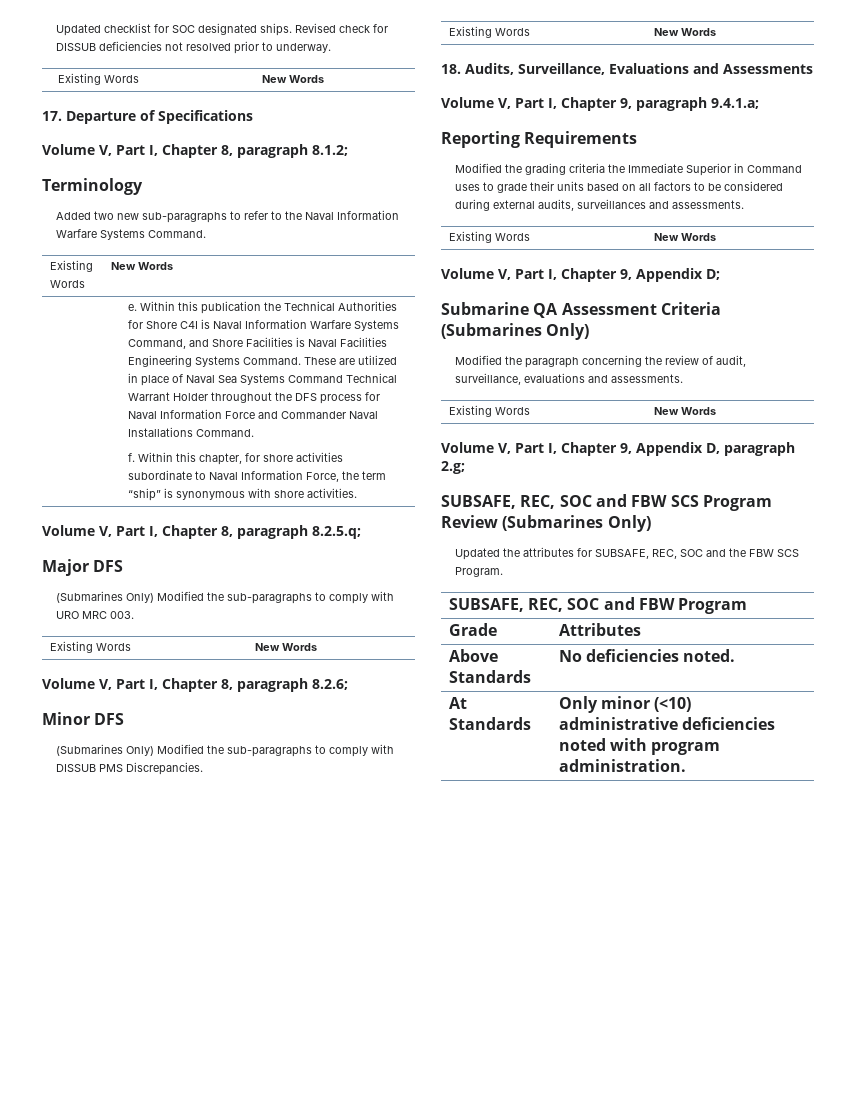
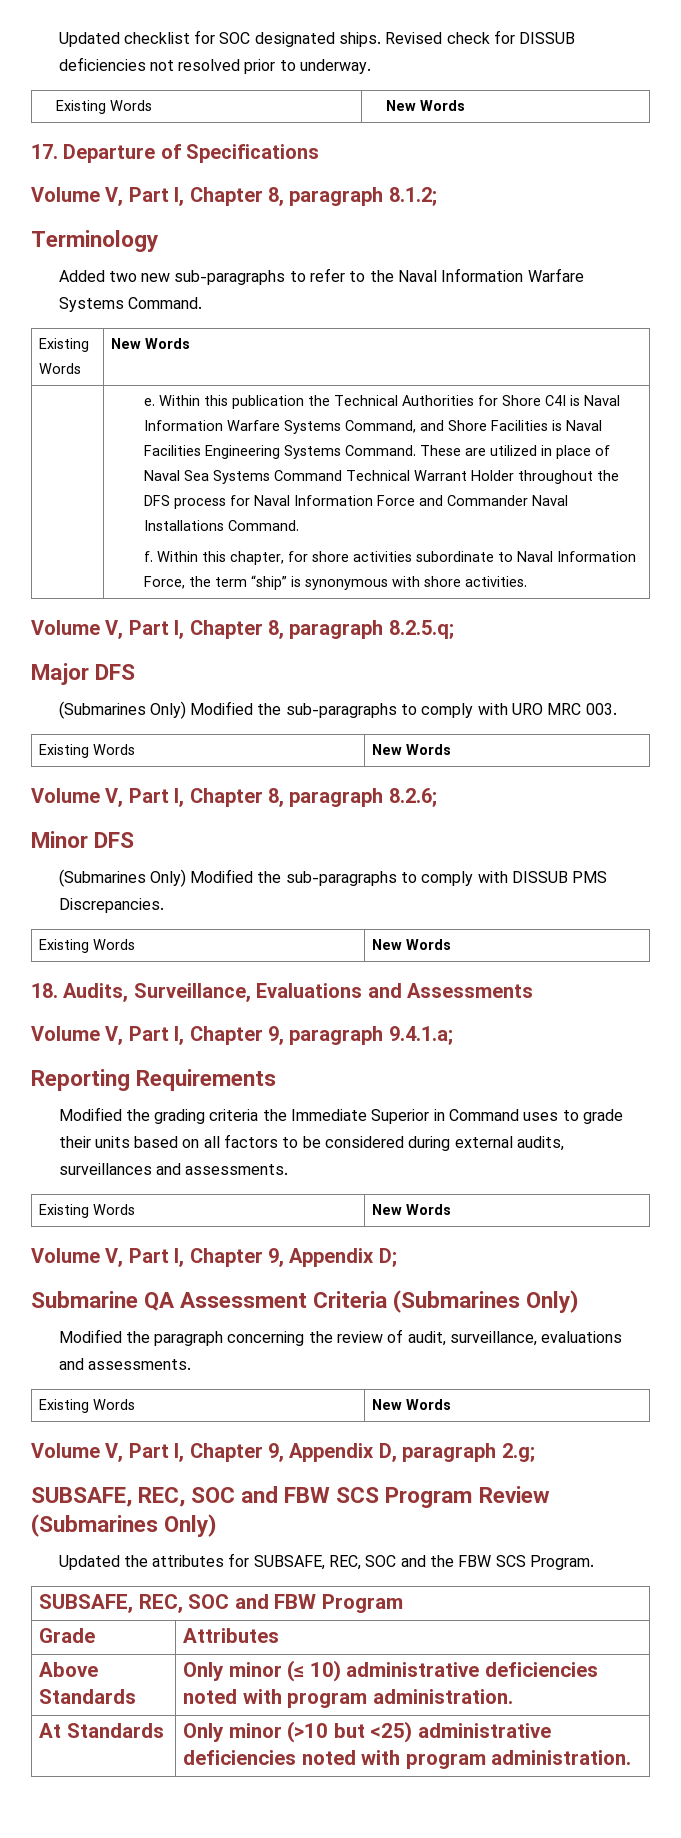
[558,649,736,662] No deficiencies noted. -> [183,1660,598,1682] [183,1689,513,1708] Only minor (≤ 10) administrative deficiencies noted with program administration.
[654,697,692,712] (<10) -> [287,1721,413,1743] (>10 but <25)

